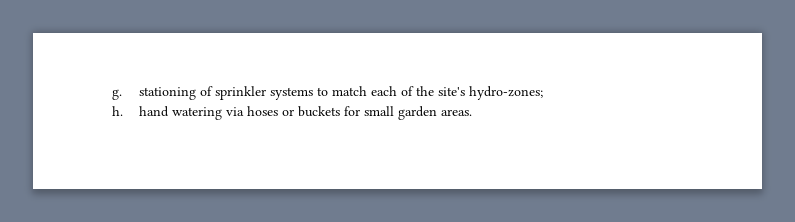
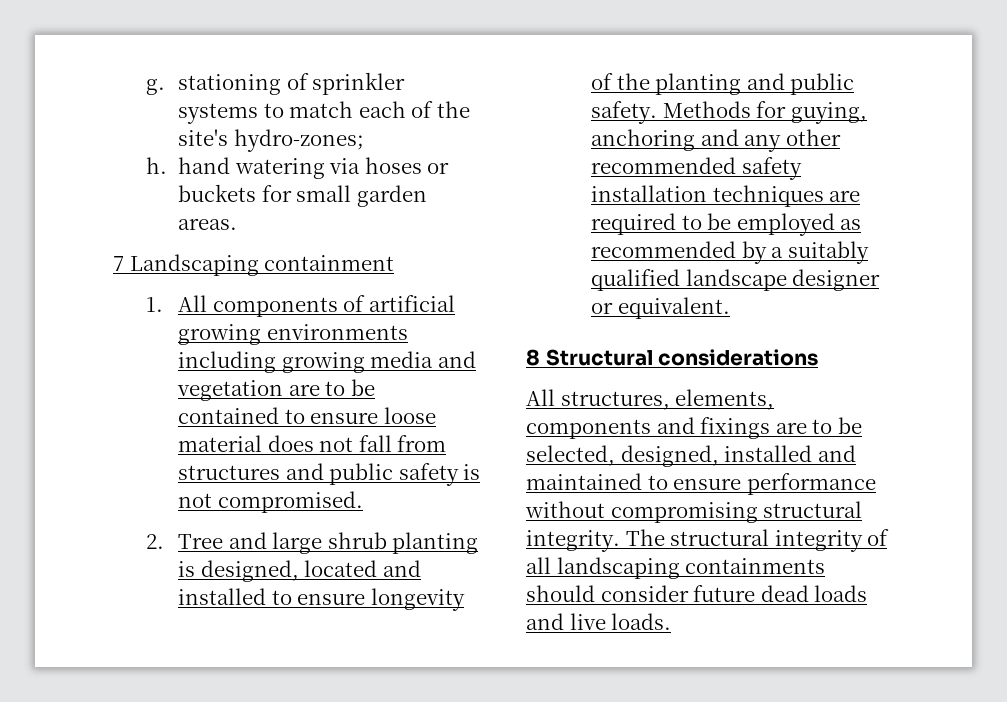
(472, 112) none -> [113,254,395,276] [145,295,455,317] [178,324,408,345] [178,351,476,373] [177,379,375,401] [178,407,436,424] [178,435,447,452] [178,463,481,486] [178,491,363,513] [145,532,479,554] [178,560,421,582] [178,588,465,611] [591,73,855,95] [591,101,867,124] [591,129,841,152] [591,157,802,180] [591,185,861,207] [591,213,862,236] [591,241,869,264] [591,269,881,291] [591,297,730,319] [526,349,819,366] [526,389,775,410] [526,417,862,439] [526,445,856,467] [526,473,876,495] [525,501,863,523] [526,529,890,552] [526,557,826,579] [526,585,868,602] [526,613,672,630] // 7 Landscaping containment // 1. All components of artificial growing environments including growing media and vegetation are to be contained to ensure loose material does not fall from structures and public safety is not compromised. // 2. Tree and large shrub planting is designed, located and installed to ensure longevity of the planting and public safety. Methods for guying, anchoring and any other recommended safety installation techniques are required to be employed as recommended by a suitably qualified landscape designer or equivalent. // 8 Structural considerations // All structures, elements, components and fixings are to be selected, designed, installed and maintained to ensure performance without compromising structural integrity. The structural integrity of all landscaping containments should consider future dead loads and live loads.

